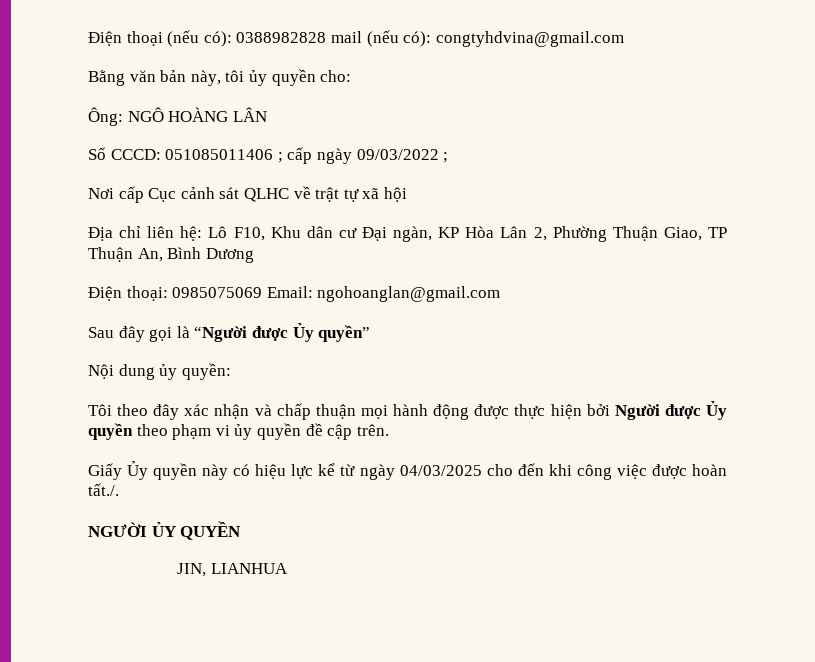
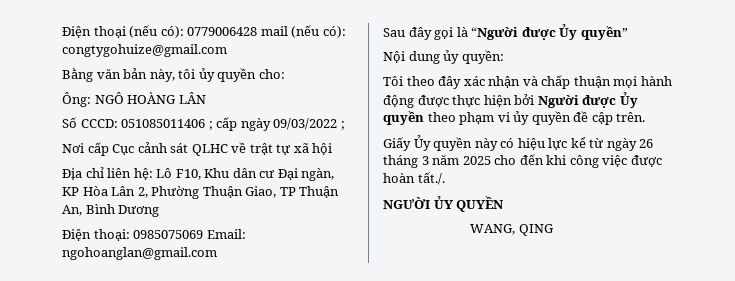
[236,32,327,43] 0388982828 -> [187,27,258,36] 0779006428
[435,31,624,47] congtyhdvina@gmail.com -> [62,44,227,57] congtygohuize@gmail.com
[399,465,482,476] 04/03/2025 -> [639,139,654,148] [383,154,491,168] 26 tháng 3 năm 2025
[177,563,288,577] JIN, LIANHUA -> [470,224,554,236] WANG, QING

